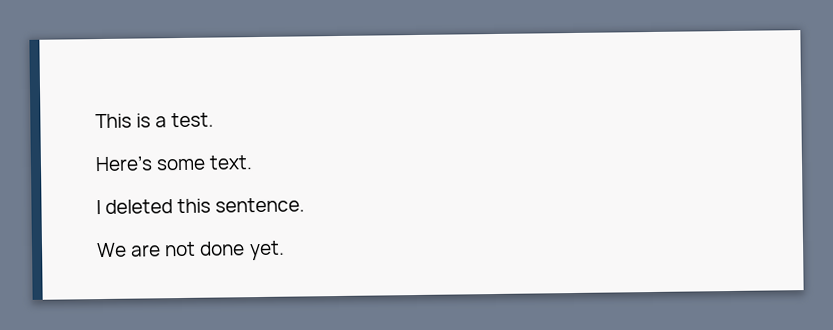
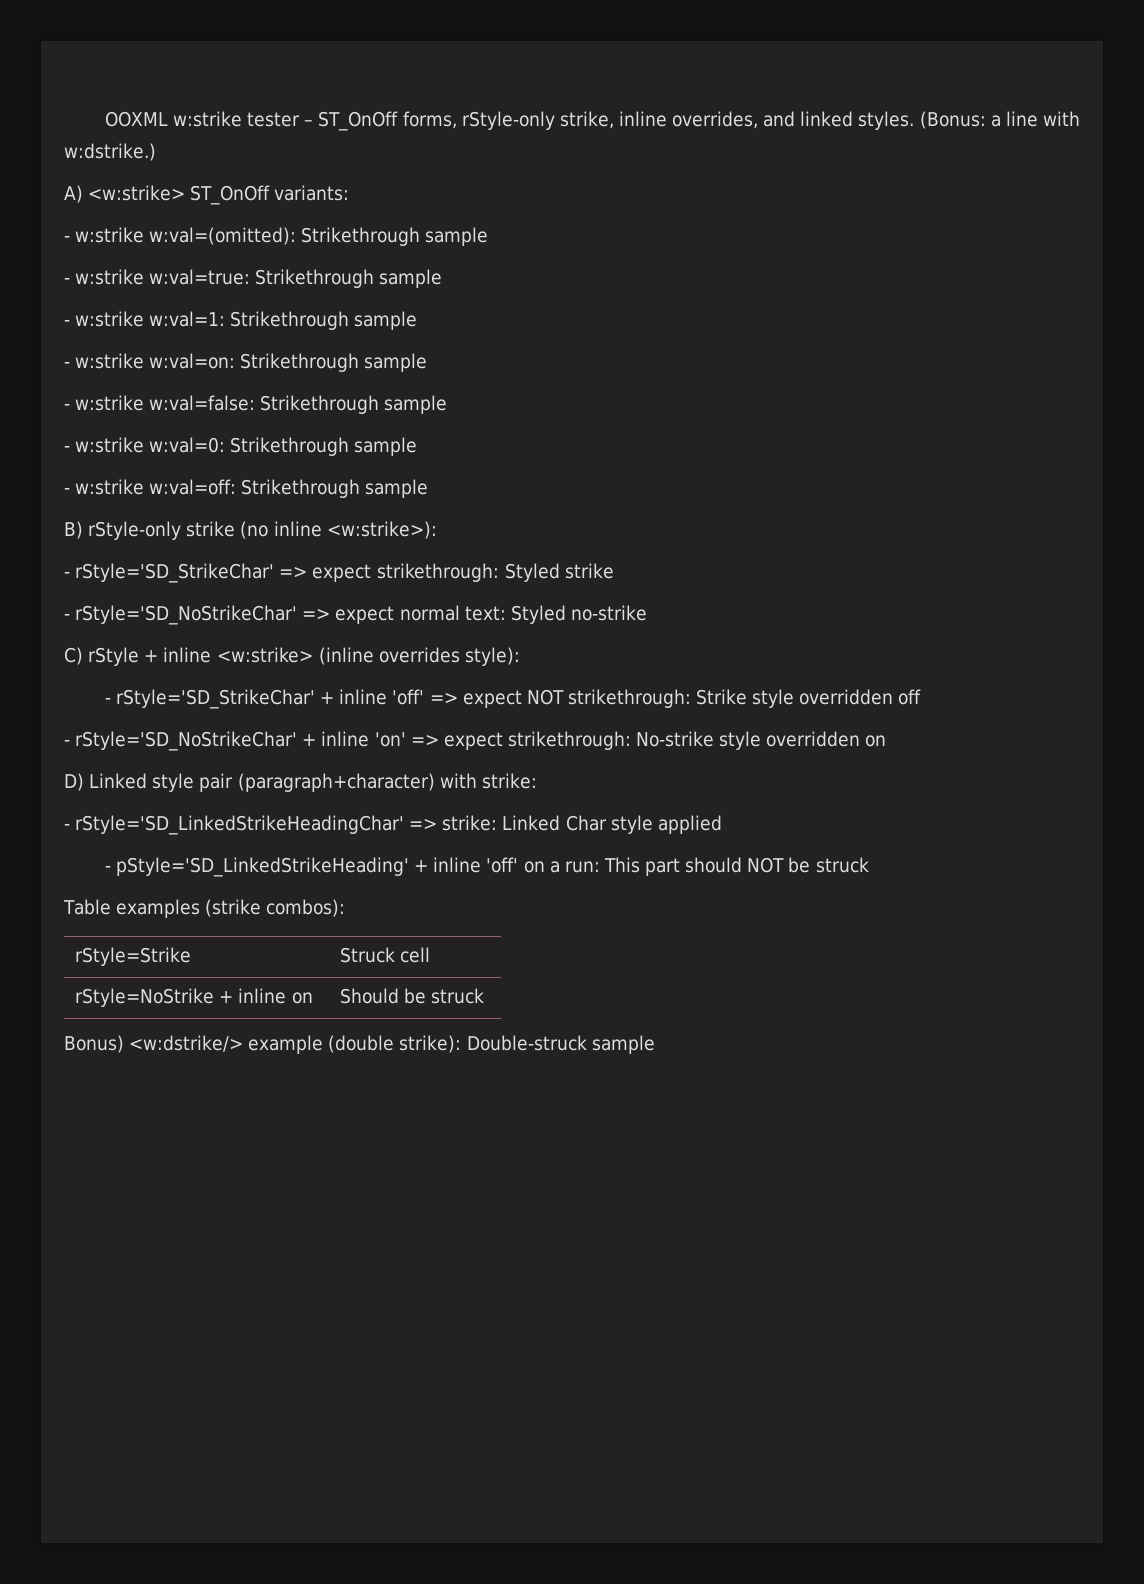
[95,112,215,129] [95,155,254,172] [96,197,306,215] [96,240,285,261] This is a test. // Here’s some text. // I deleted this sentence. // We are not done yet. -> [104,111,1080,131] [64,143,156,161] [64,185,350,205] [64,227,489,246] [64,269,443,288] [64,311,418,330] [64,353,428,372] [64,395,448,414] [64,437,418,456] [64,479,429,498] [64,521,437,540] [64,563,614,583] [64,605,647,625] [64,647,520,666] [104,689,922,709] [64,731,887,751] [64,773,537,792] [64,815,722,835] [104,857,869,877] [63,899,346,918] [75,947,192,966] [340,947,431,963] [75,988,313,1007] [340,988,485,1004] [64,1035,655,1054] OOXML w:strike tester – ST_OnOff forms, rStyle-only strike, inline overrides, and linked styles. (Bonus: a line with w:dstrike.) // A) <w:strike> ST_OnOff variants: // - w:strike w:val=(omitted): Strikethrough sample // - w:strike w:val=true: Strikethrough sample // - w:strike w:val=1: Strikethrough sample // - w:strike w:val=on: Strikethrough sample // - w:strike w:val=false: Strikethrough sample // - w:strike w:val=0: Strikethrough sample // - w:strike w:val=off: Strikethrough sample // B) rStyle-only strike (no inline <w:strike>): // - rStyle='SD_StrikeChar' => expect strikethrough: Styled strike // - rStyle='SD_NoStrikeChar' => expect normal text: Styled no-strike // C) rStyle + inline <w:strike> (inline overrides style): // - rStyle='SD_StrikeChar' + inline 'off' => expect NOT strikethrough: Strike style overridden off // - rStyle='SD_NoStrikeChar' + inline 'on' => expect strikethrough: No-strike style overridden on // D) Linked style pair (paragraph+character) with strike: // - rStyle='SD_LinkedStrikeHeadingChar' => strike: Linked Char style applied // - pStyle='SD_LinkedStrikeHeading' + inline 'off' on a run: This part should NOT be struck // Table examples (strike combos): // rStyle=Strike | Struck cell // rStyle=NoStrike + inline on | Should be struck // Bonus) <w:dstrike/> example (double strike): Double-struck sample

